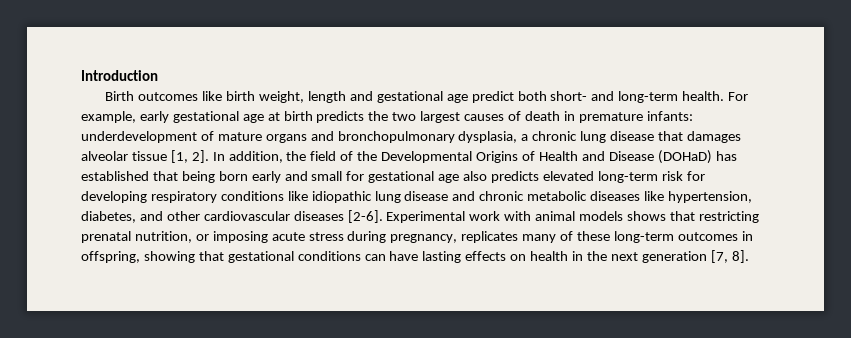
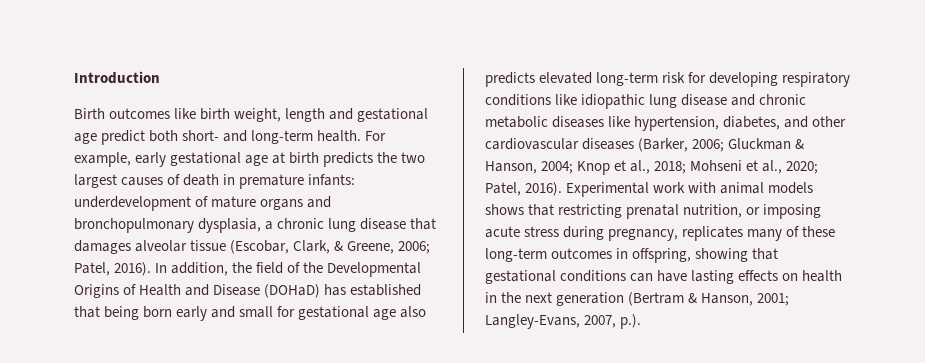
[170,150,209,163] [1, 2]. -> [230,240,431,254] [74,262,152,276] (Escobar, Clark, & Greene, 2006; Patel, 2016).
[347,210,383,223] [2-6]. -> [638,138,805,152] [485,160,819,175] [485,182,563,196] (Barker, 2006; Gluckman & Hanson, 2004; Knop et al., 2018; Mohseni et al., 2020; Patel, 2016).
[710,250,749,263] [7, 8]. -> [628,292,790,306] [485,314,642,329] (Bertram & Hanson, 2001; Langley-Evans, 2007, p.).

